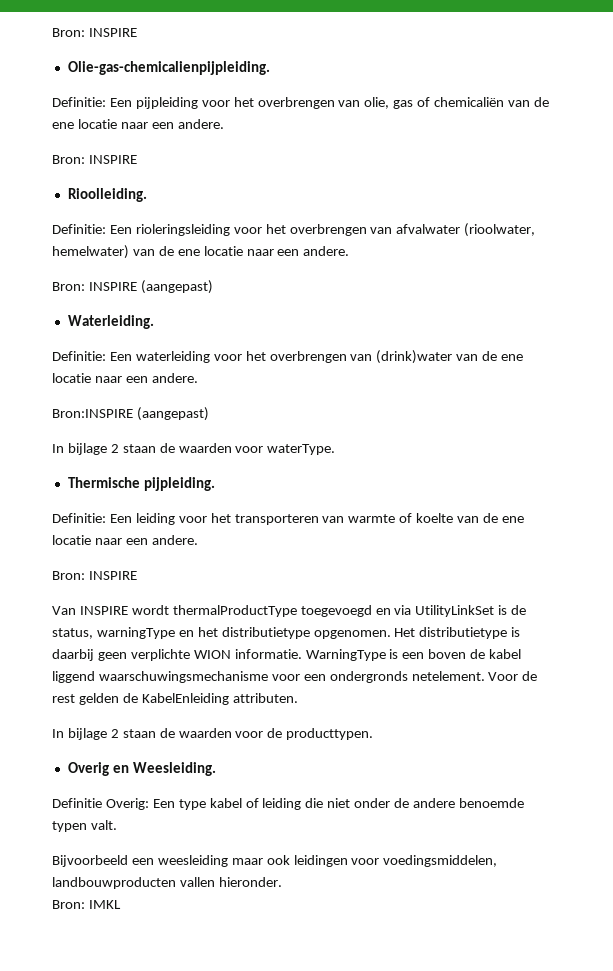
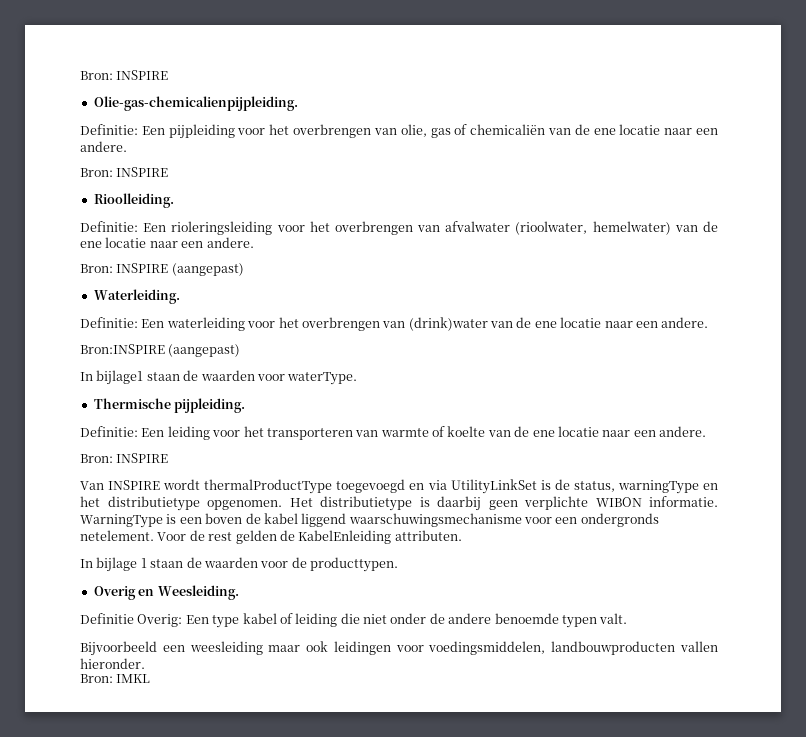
[67,443,119,455] bijlage 2 -> [96,370,144,385] bijlage1
[193,650,231,659] WION -> [595,497,642,507] WIBON
[110,729,119,738] 2 -> [140,558,147,568] 1

